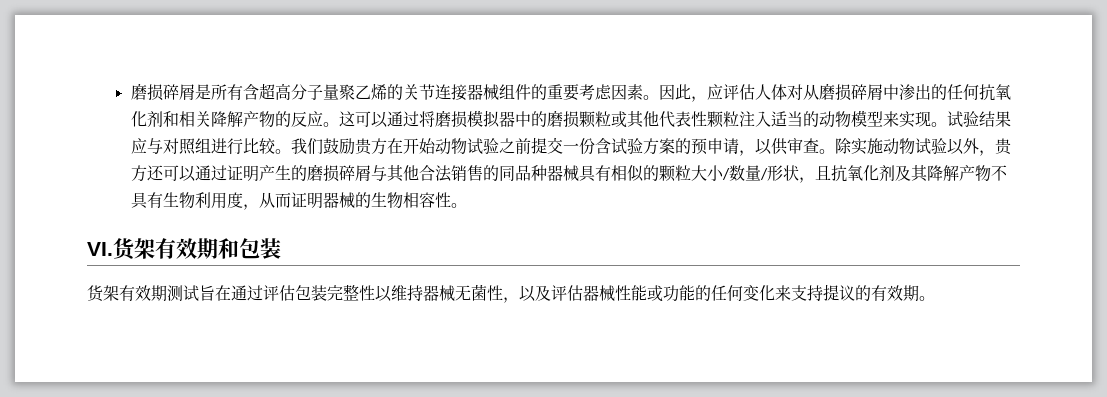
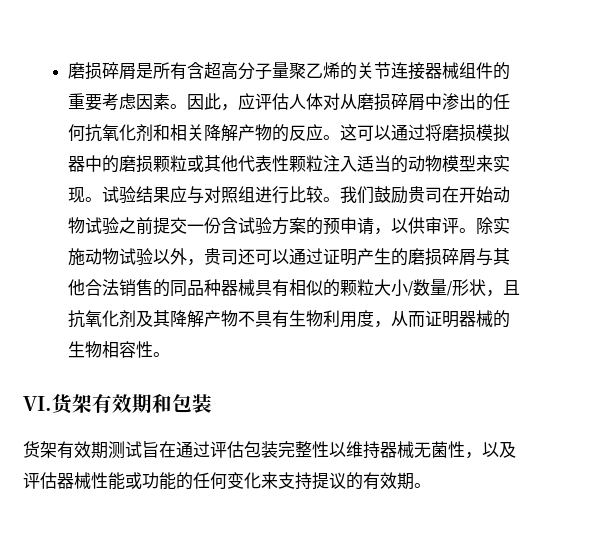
[370,138,387,155] 方 -> [424,187,442,203] 司
[802,138,819,153] 查 -> [441,217,459,234] 评
[130,165,147,182] 方 -> [220,249,238,265] 司

